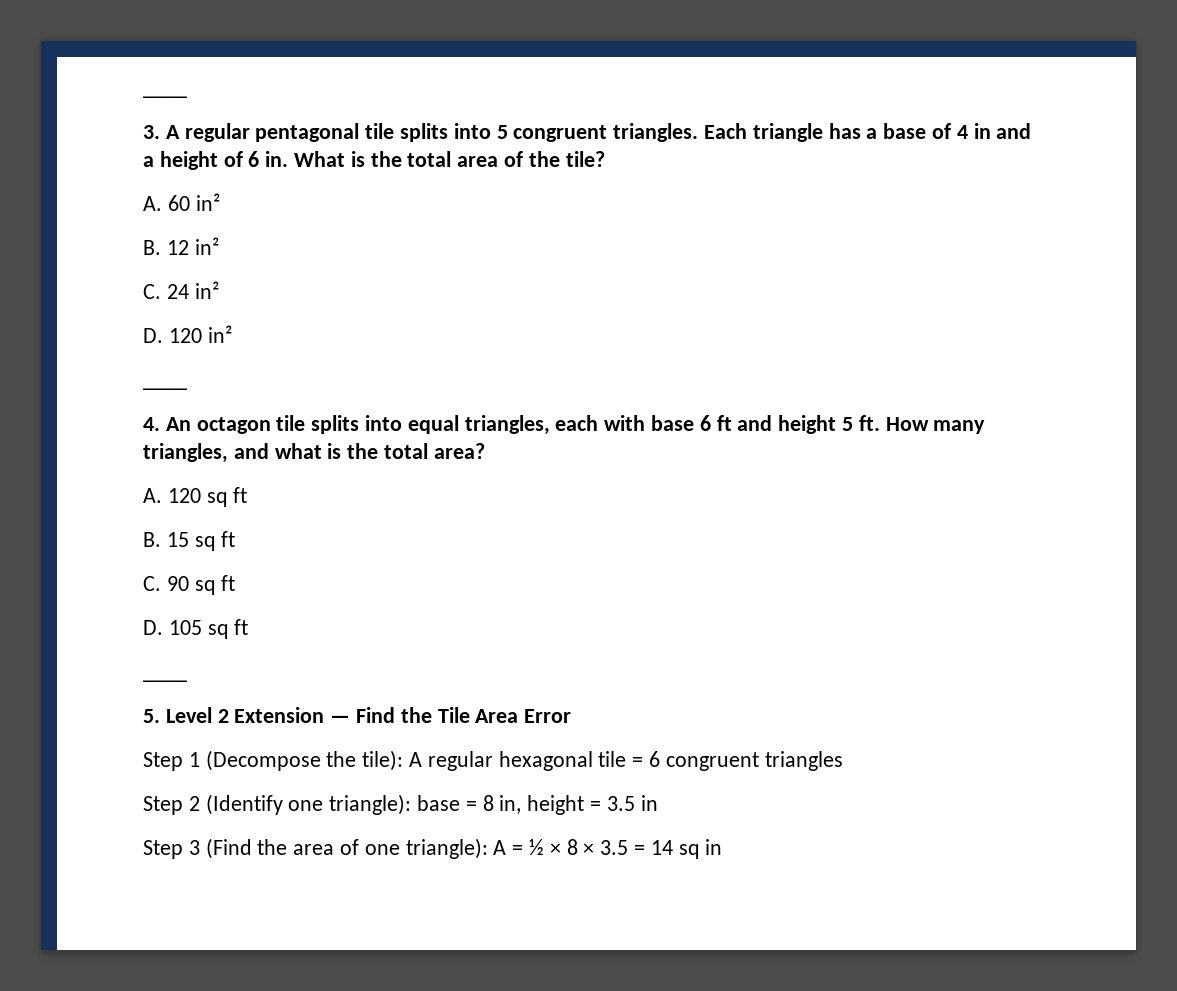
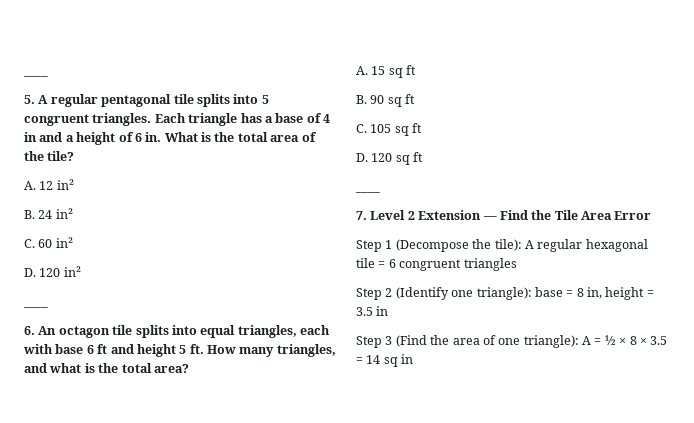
[143,95,187,98] [143,125,160,139] ____ // 3. -> [23,75,48,77] [24,95,35,104] ____ // 5.
[167,195,190,211] 60 -> [39,181,54,190] 12
[166,240,189,255] 12 -> [38,210,53,219] 24
[166,284,189,299] 24 -> [38,239,53,248] 60
[143,417,160,431] 4. -> [24,326,35,335] 6.
[167,488,201,503] 120 -> [371,66,386,75] 15
[166,532,189,547] 15 -> [370,95,385,104] 90
[166,576,189,591] 90 -> [370,124,392,133] 105
[168,620,202,635] 105 -> [371,153,393,162] 120
[143,709,160,723] 5. -> [356,211,367,220] 7.

